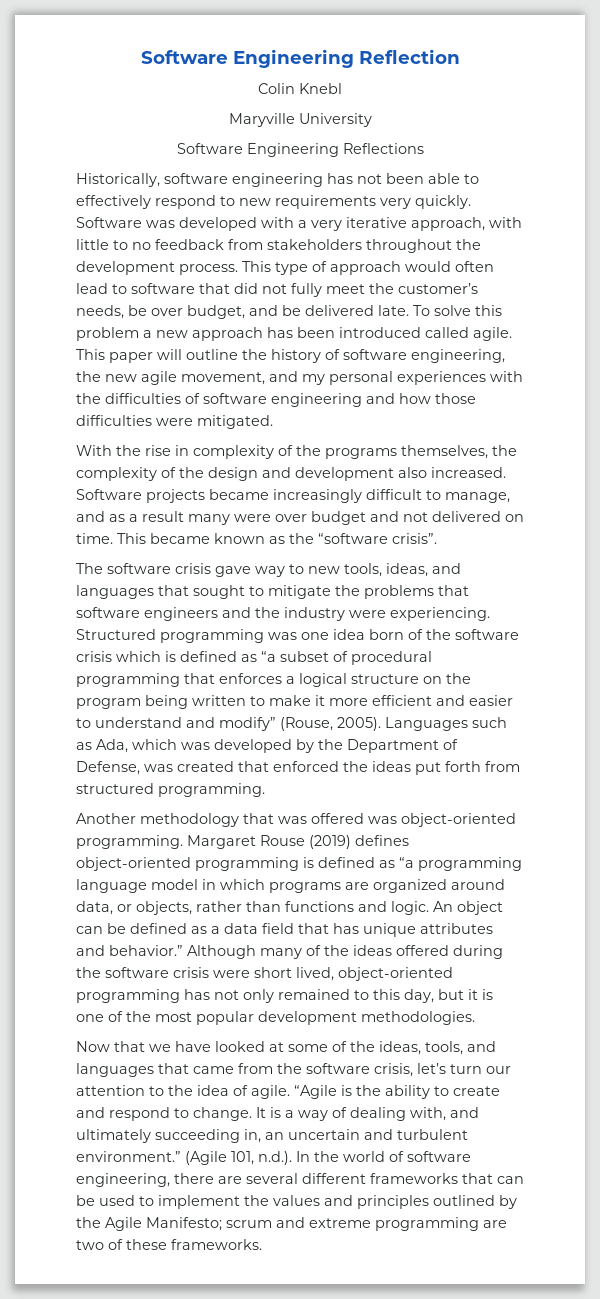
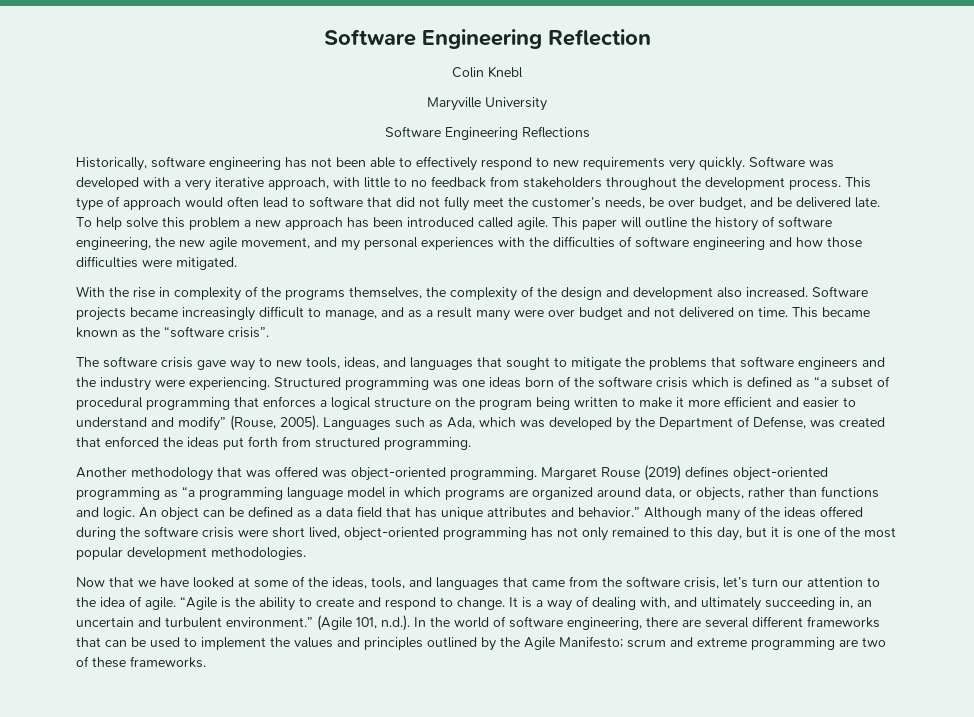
(430, 310) none -> [96,217,122,230] help
[333,629,365,640] idea -> [489,377,521,388] ideas
[303,857,375,868] is defined -> (160, 493) none

